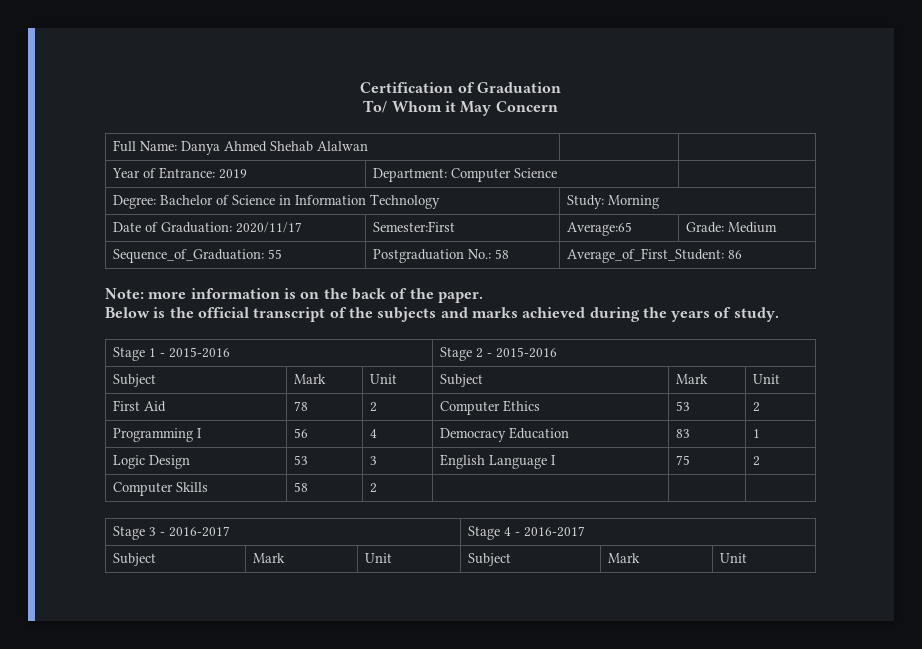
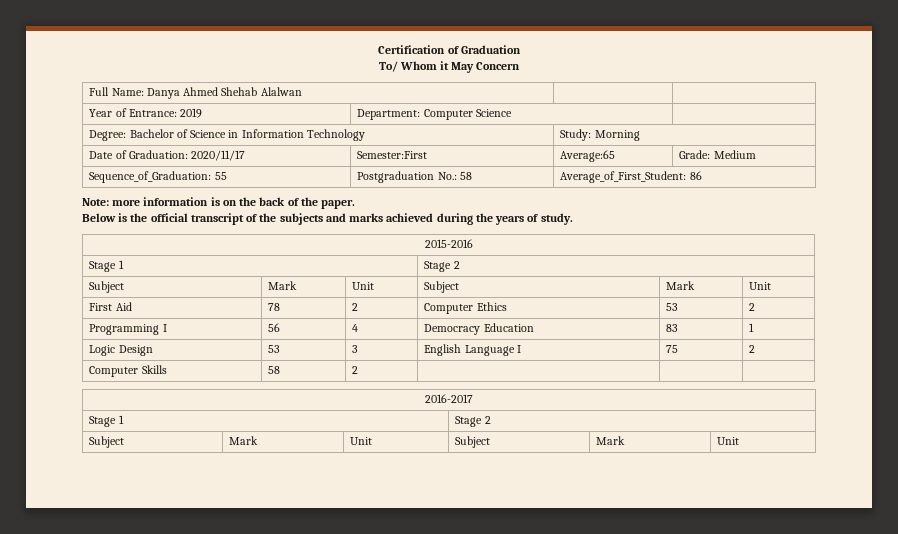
[112,347,230,361] [439,347,557,361] // Stage 1 - 2015-2016 | Stage 2 - 2015-2016 -> [424,239,473,248] [89,260,124,272] [424,261,460,272] // 2015-2016 // Stage 1 | Stage 2
[112,526,230,540] [467,526,585,540] // Stage 3 - 2016-2017 | Stage 4 - 2016-2017 -> [425,394,473,403] [89,415,124,427] [455,416,491,427] // 2016-2017 // Stage 1 | Stage 2

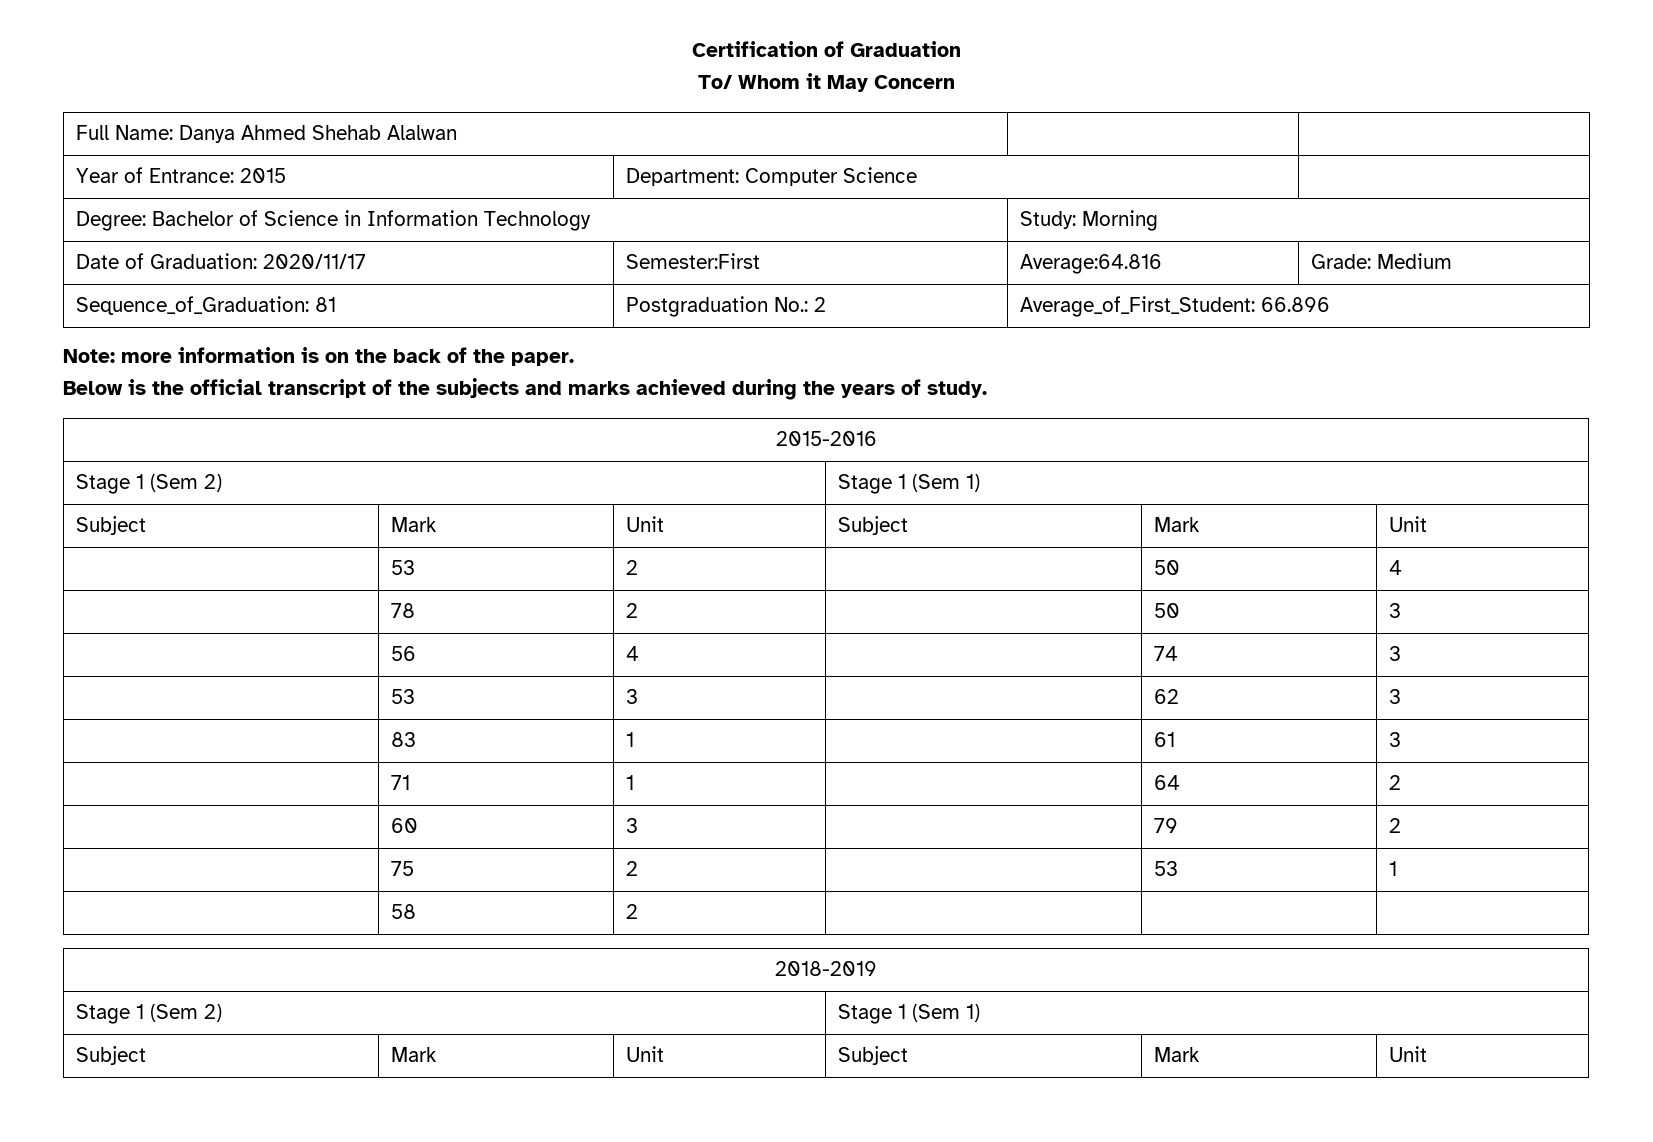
[180,108,203,118] 2019 -> [240,168,287,183] 2015
[560,150,616,162] Average:65 -> [1020,254,1163,274] Average:64.816
[214,172,227,180] 55 -> [315,297,337,312] 81
[459,172,472,180] 58 -> [814,297,827,312] 2
[689,171,702,180] 86 -> [1261,297,1331,312] 66.896
[424,261,460,272] | Stage 2 -> [150,474,223,492] [838,474,981,494] (Sem 2) | Stage 1 (Sem 1)
[89,302,132,311] [268,303,281,311] [352,303,359,311] [424,302,507,314] [666,303,679,311] [749,303,756,311] [89,324,167,335] [268,323,281,332] [352,324,359,332] [424,323,534,335] [666,324,679,332] [749,323,755,332] [89,345,153,356] [268,345,281,353] [352,345,359,353] [424,344,521,356] First Aid | 78 | 2 | Computer Ethics | 53 | 2 // Programming I | 56 | 4 | Democracy Education | 83 | 1 // Logic Design | 53 | 3 | English Language I -> [391,560,416,575] [626,560,639,575] [1154,560,1181,575] [1389,560,1403,575] [391,603,416,618] [626,603,639,618] [1154,603,1181,618] [1389,603,1402,618] [391,646,417,661] [626,646,640,661] [1154,646,1179,661] [1389,646,1402,661] [391,689,416,704] [626,689,639,704] [1154,689,1180,704] [1389,689,1402,704] [391,732,417,747] [626,732,635,747] [1154,732,1176,747] [1389,732,1402,747] [391,775,411,790] [626,775,635,790] [1154,775,1181,790] [1389,775,1402,790] [391,818,419,833] [626,818,639,833] [1154,818,1179,833] [1389,818,1402,833] | 53 | 2 | | 50 | 4 // | 78 | 2 | | 50 | 3 // | 56 | 4 | | 74 | 3 // | 53 | 3 | | 62 | 3 // | 83 | 1 | | 61 | 3 // | 71 | 1 | | 64 | 2 // | 60 | 3 | | 79 | 2 //
[89,365,167,377] // Computer Skills -> [1154,861,1179,876] [1389,861,1398,876] | | 53 | 1 //
[425,394,473,403] [89,415,124,427] [455,416,491,427] 2016-2017 // Stage 1 | Stage 2 -> [775,961,877,976] [76,1004,223,1024] [838,1004,981,1024] 2018-2019 // Stage 1 (Sem 2) | Stage 1 (Sem 1)

